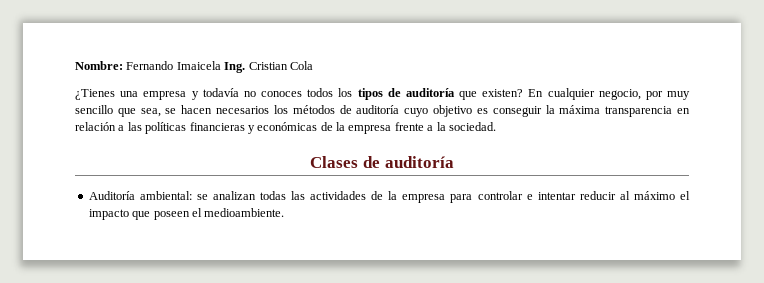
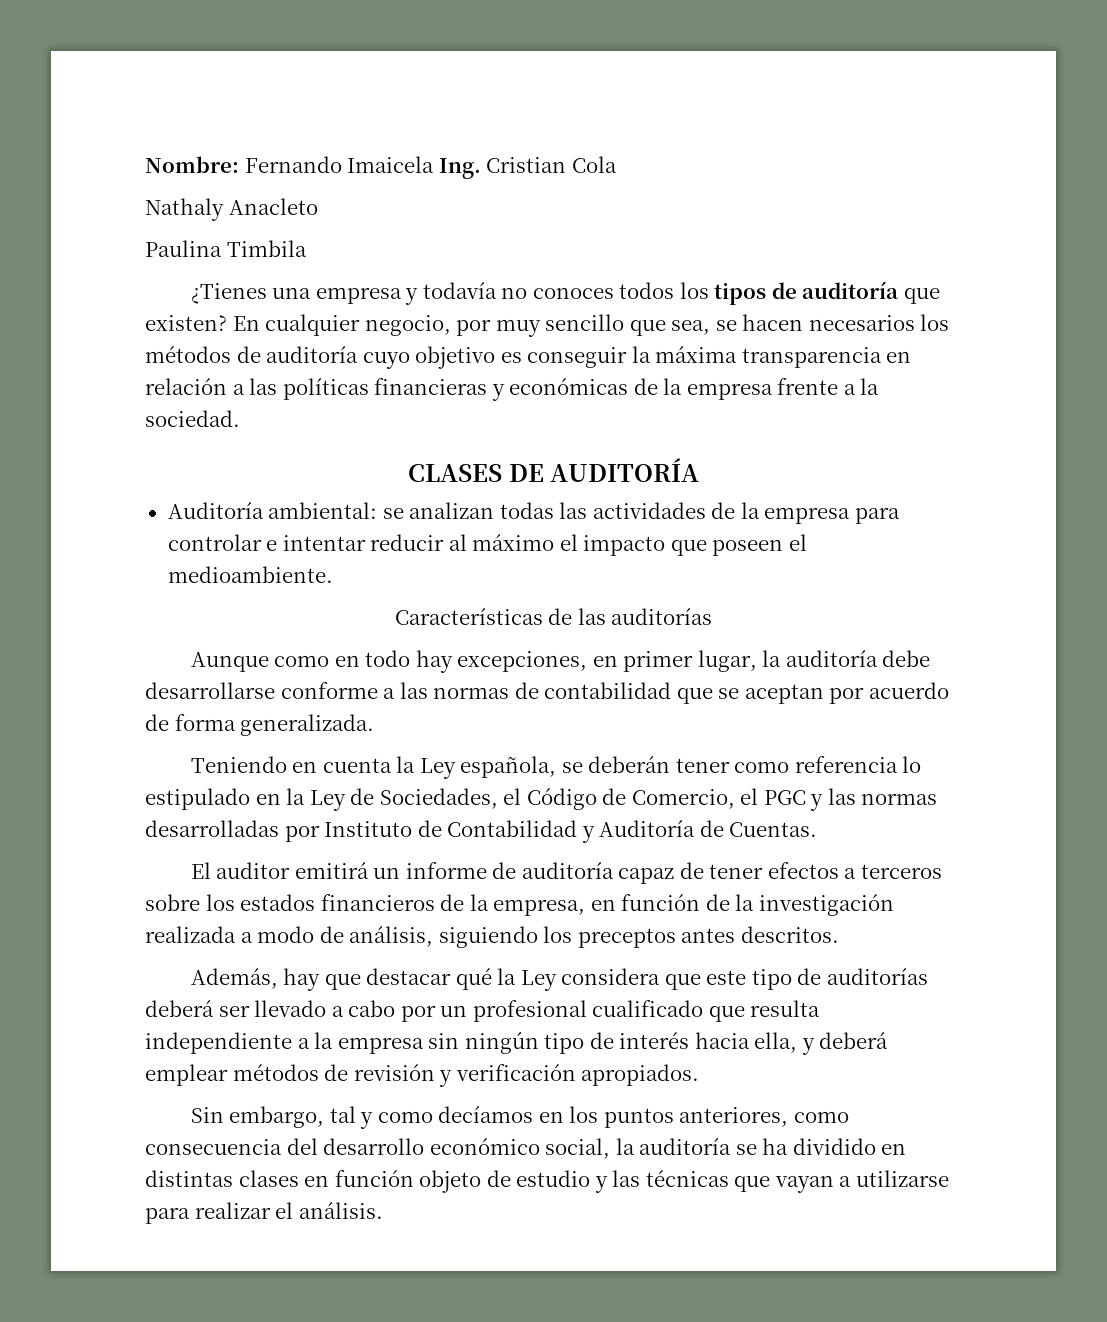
(313, 65) none -> [145,198,318,221] [145,240,307,257] // Nathaly Anacleto // Paulina Timbila
[310,156,454,168] Clases de auditoría -> [408,458,699,482] CLASES DE AUDITORÍA
(285, 212) none -> [394,608,713,625] [190,650,931,673] [145,682,949,704] [145,714,375,736] [190,756,922,779] [145,788,938,811] [145,820,818,843] [190,862,943,884] [145,894,894,916] [145,926,839,948] [190,968,929,991] [145,1000,821,1022] [145,1031,889,1055] [145,1064,700,1087] [190,1106,849,1129] [145,1138,907,1159] [145,1170,949,1193] [145,1202,383,1224] // Características de las auditorías // Aunque como en todo hay excepciones, en primer lugar, la auditoría debe desarrollarse conforme a las normas de contabilidad que se aceptan por acuerdo de forma generalizada. // Teniendo en cuenta la Ley española, se deberán tener como referencia lo estipulado en la Ley de Sociedades, el Código de Comercio, el PGC y las normas desarrolladas por Instituto de Contabilidad y Auditoría de Cuentas. // El auditor emitirá un informe de auditoría capaz de tener efectos a terceros sobre los estados financieros de la empresa, en función de la investigación realizada a modo de análisis, siguiendo los preceptos antes descritos. // Además, hay que destacar qué la Ley considera que este tipo de auditorías deberá ser llevado a cabo por un profesional cualificado que resulta independiente a la empresa sin ningún tipo de interés hacia ella, y deberá emplear métodos de revisión y verificación apropiados. // Sin embargo, tal y como decíamos en los puntos anteriores, como consecuencia del desarrollo económico social, la auditoría se ha dividido en distintas clases en función objeto de estudio y las técnicas que vayan a utilizarse para realizar el análisis.

